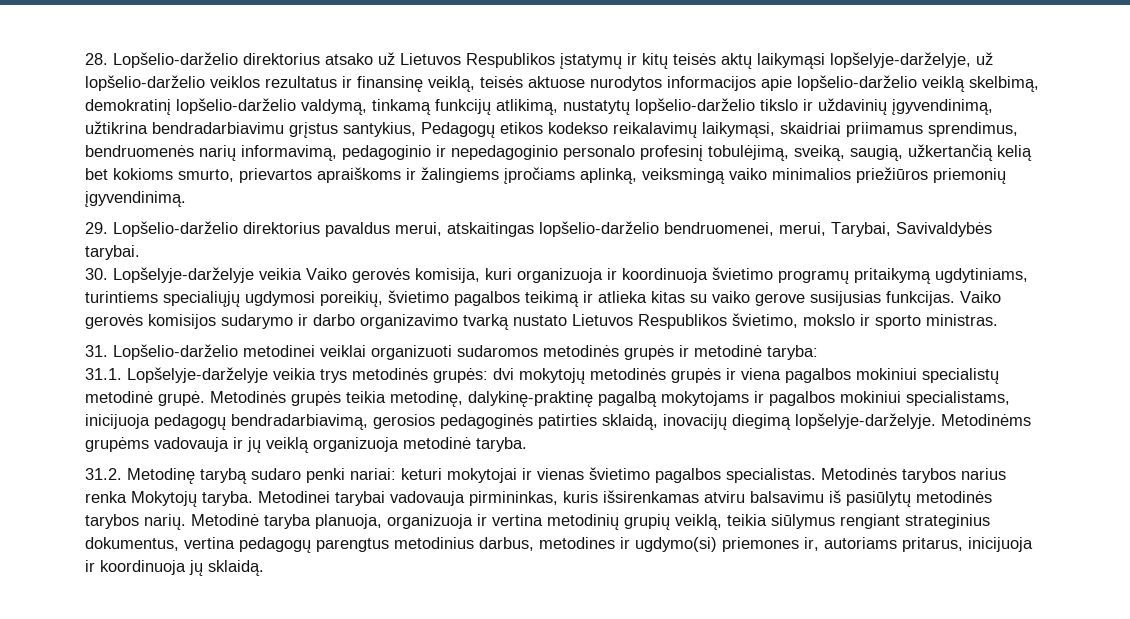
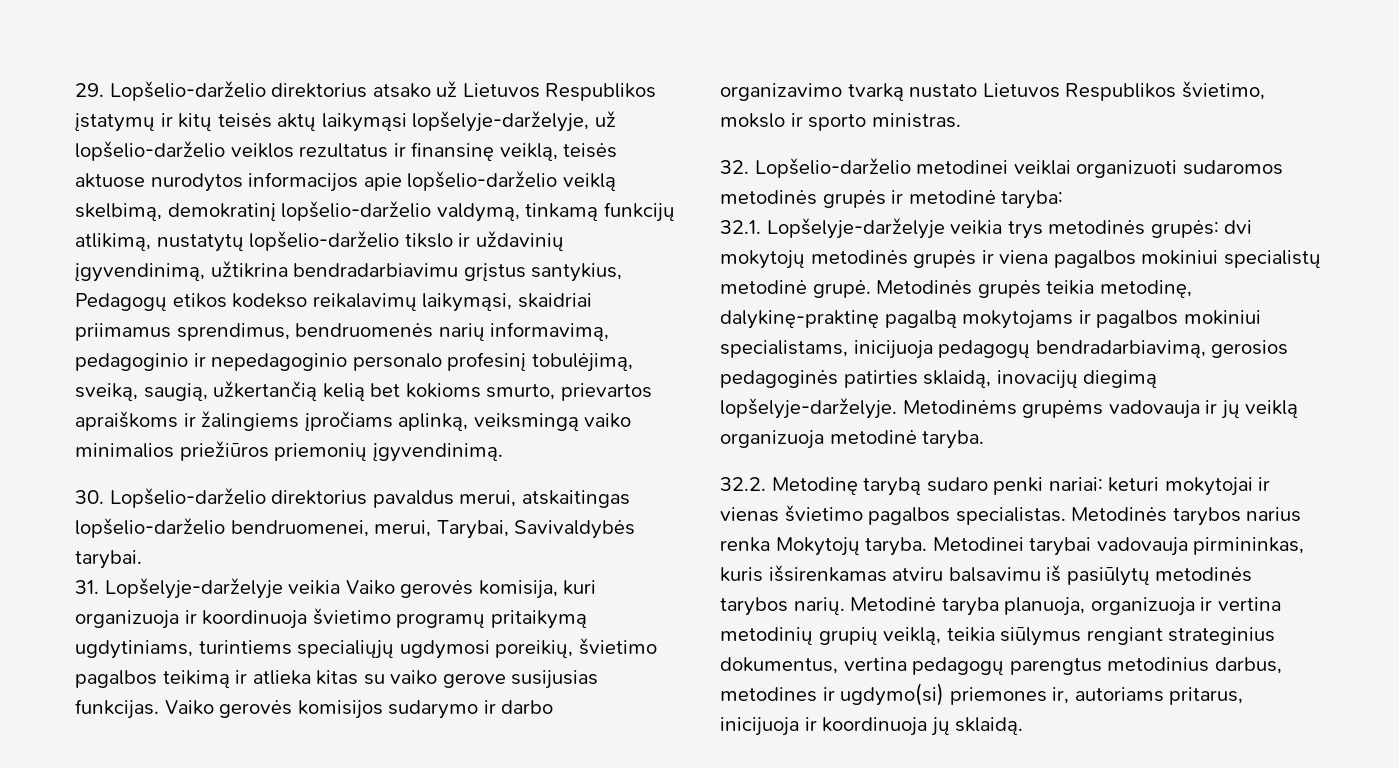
[85,53,108,65] 28. -> [75,83,104,97] 29.
[85,222,108,234] 29. -> [75,490,104,504] 30.
[85,268,108,280] 30. -> [75,580,99,594] 31.
[85,345,108,357] 31. -> [720,160,749,174] 32.
[85,368,122,380] 31.1. -> [720,220,761,234] 32.1.
[85,468,122,480] 31.2. -> [720,477,766,491] 32.2.

